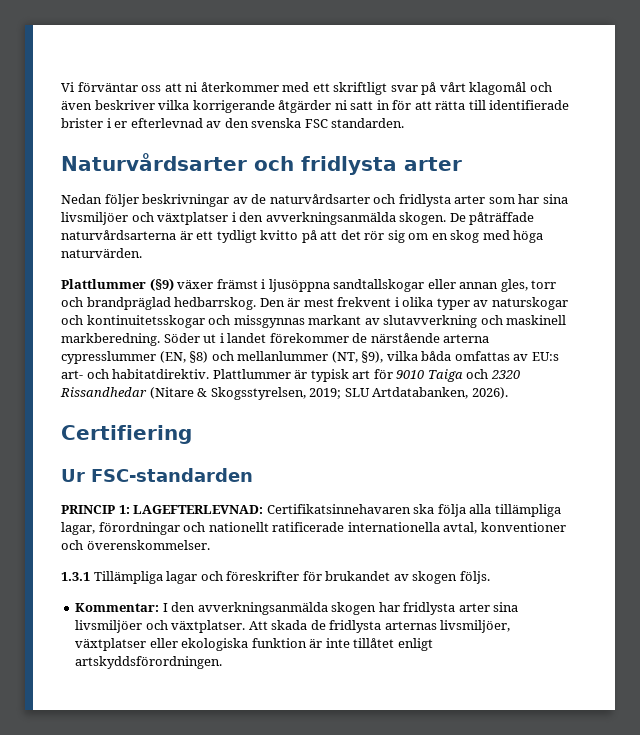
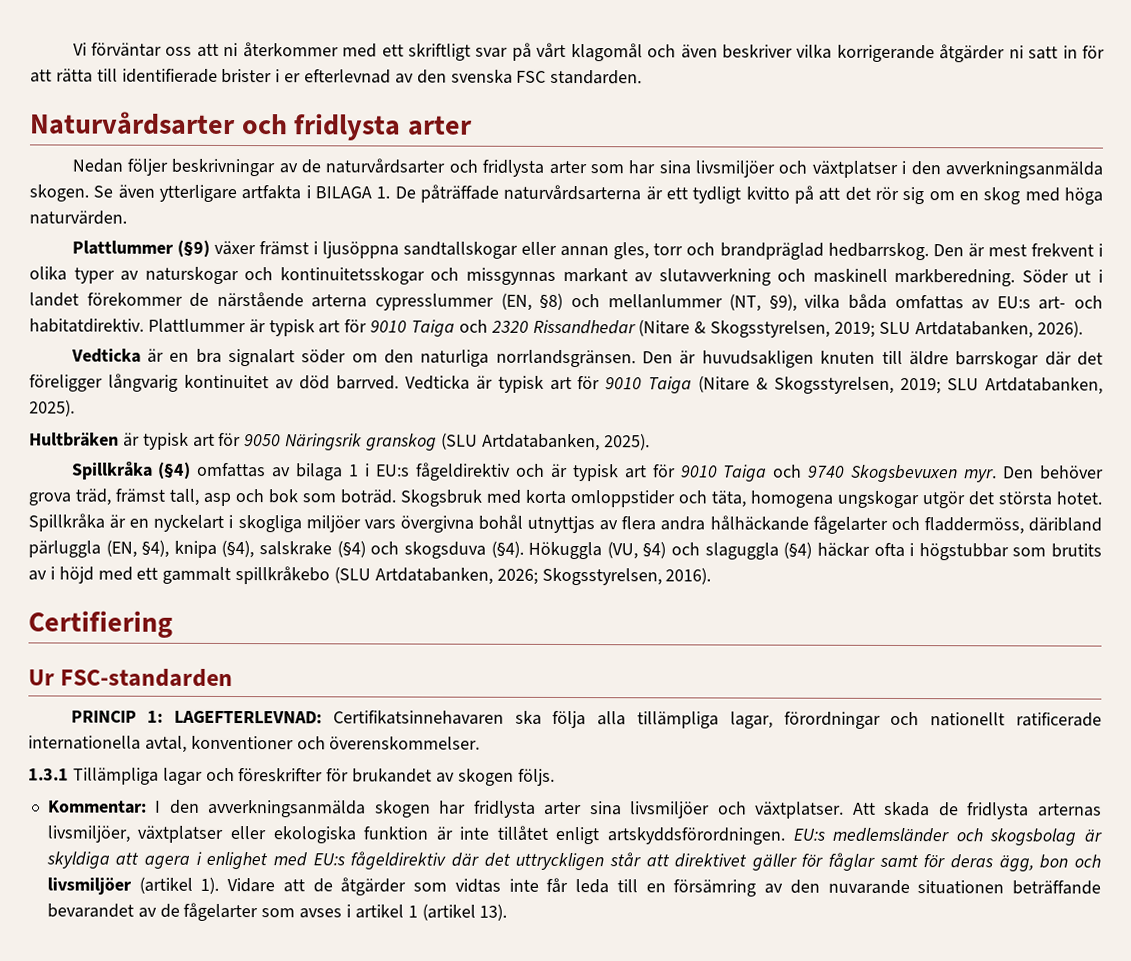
(447, 218) none -> [93,184,391,203] Se även ytterligare artfakta i BILAGA 1.
(508, 393) none -> [70,348,1103,369] [29,373,1104,395] [29,399,75,417] [29,432,650,452] [71,461,1104,483] [28,488,1102,509] [28,513,1102,535] [28,539,1102,561] [28,566,712,586] // Vedticka är en bra signalart söder om den naturliga norrlandsgränsen. Den är huvudsakligen knuten till äldre barrskogar där det föreligger långvarig kontinuitet av död barrved. Vedticka är typisk art för 9010 Taiga (Nitare & Skogsstyrelsen, 2019; SLU Artdatabanken, 2025). // Hultbräken är typisk art för 9050 Näringsrik granskog (SLU Artdatabanken, 2025). // Spillkråka (§4) omfattas av bilaga 1 i EU:s fågeldirektiv och är typisk art för 9010 Taiga och 9740 Skogsbevuxen myr. Den behöver grova träd, främst tall, asp och bok som boträd. Skogsbruk med korta omloppstider och täta, homogena ungskogar utgör det största hotet. Spillkråka är en nyckelart i skogliga miljöer vars övergivna bohål utnyttjas av flera andra hålhäckande fågelarter och fladdermöss, däribland pärluggla (EN, §4), knipa (§4), salskrake (§4) och skogsduva (§4). Hökuggla (VU, §4) och slaguggla (§4) häckar ofta i högstubbar som brutits av i höjd med ett gammalt spillkråkebo (SLU Artdatabanken, 2026; Skogsstyrelsen, 2016).
(223, 662) none -> [792,827,1103,846] [45,851,1101,872] [46,876,1102,897] [46,902,508,922] EU:s medlemsländer och skogsbolag är skyldiga att agera i enlighet med EU:s fågeldirektiv där det uttryckligen står att direktivet gäller för fåglar samt för deras ägg, bon och livsmiljöer (artikel 1). Vidare att de åtgärder som vidtas inte får leda till en försämring av den nuvarande situationen beträffande bevarandet av de fågelarter som avses i artikel 1 (artikel 13).

